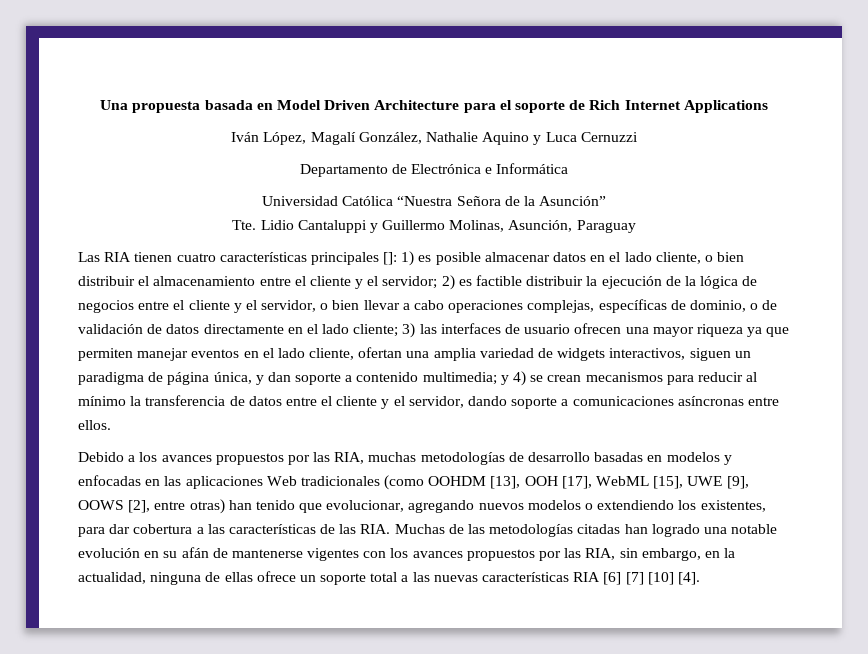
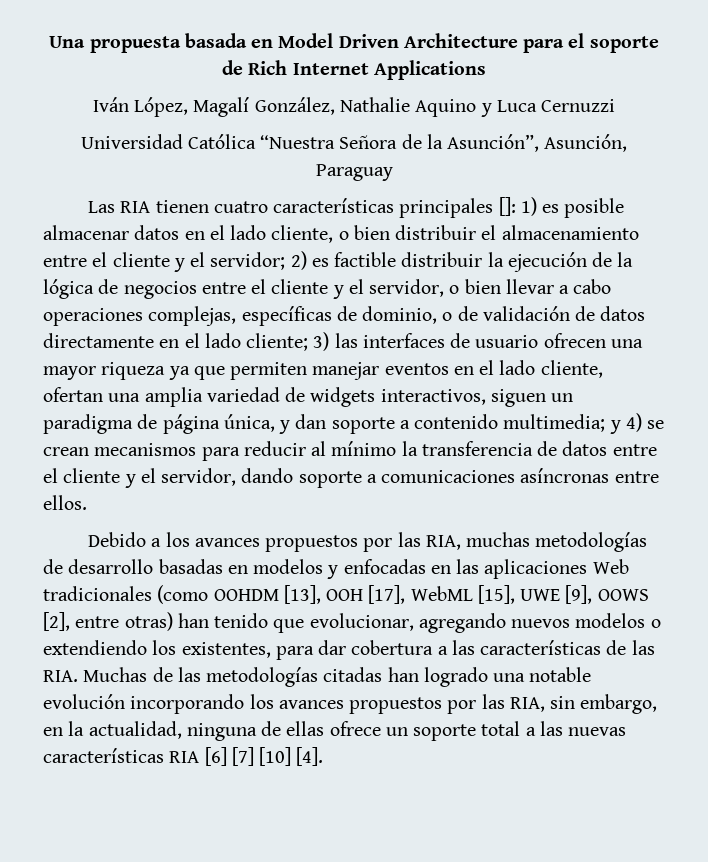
[299,163,569,177] // Departamento de Electrónica e Informática -> (616, 105) none
[539,196,607,206] [232,220,505,233] Asunción” // Tte. Lidio Cantaluppi y Guillermo Molinas, -> [447,134,540,152] Asunción”,
[144,547,387,561] en su afán de mantenerse vigentes con -> [130,694,245,714] incorporando

